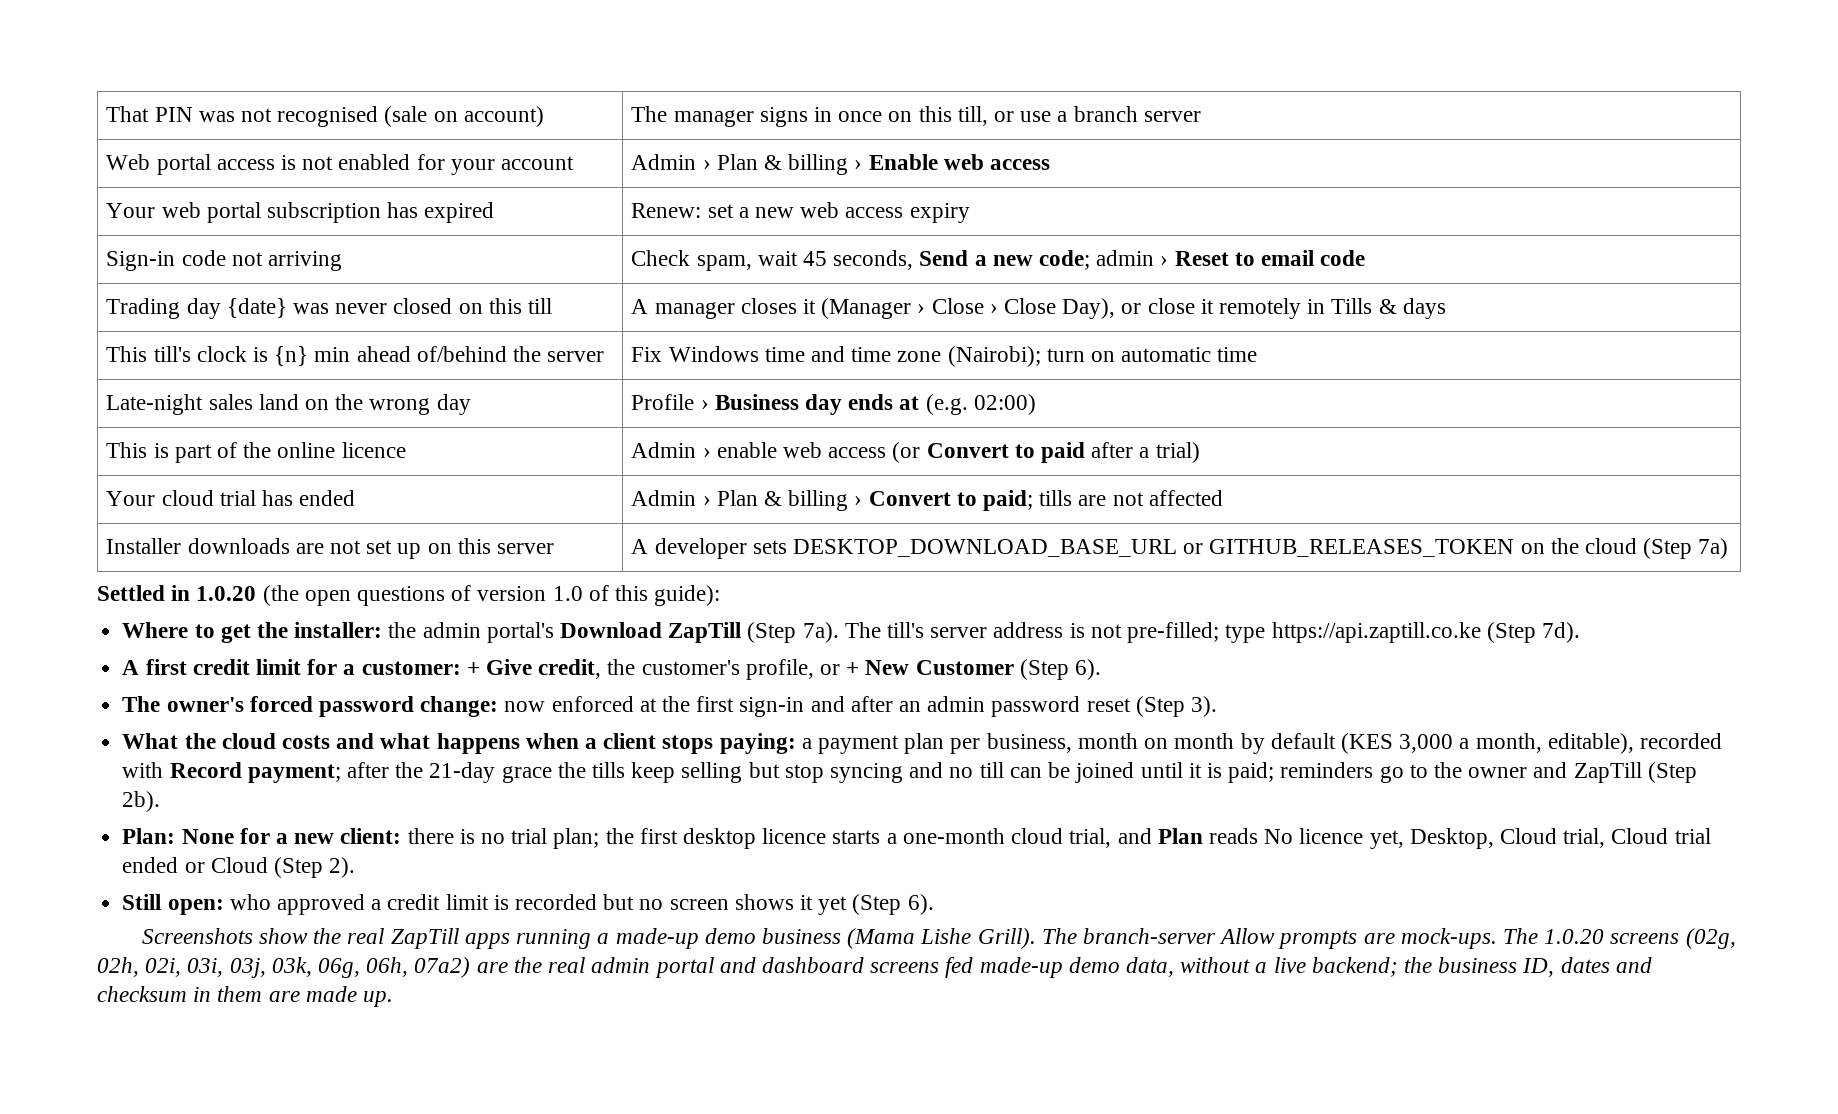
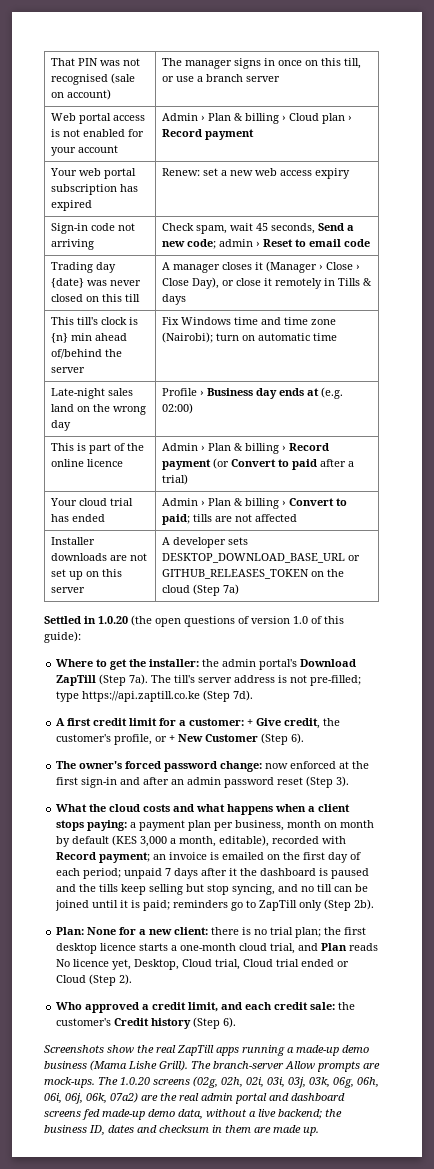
[868,154,1050,170] Enable web access -> [289,113,353,124] [162,129,255,140] Cloud plan › Record payment
[716,442,887,458] enable web access -> [208,443,330,454] [162,459,212,470] Plan & billing › Record payment
[346,762,552,783] after the 21-day grace -> [153,852,362,863] [56,868,370,879] [56,884,77,892] an invoice is emailed on the first day of each period; unpaid 7 days after it the dashboard is paused and
[830,763,904,783] syncing -> [232,884,276,895] syncing,
[1433,762,1642,783] the owner and ZapTill -> [259,900,323,911] ZapTill only
[122,894,848,915] Still open: who approved a credit limit is recorded but no screen shows it yet -> [56,1002,356,1013] [56,1018,192,1029] Who approved a credit limit, and each credit sale: the customer's Credit history
(409, 967) none -> [44,1093,107,1104] 06i, 06j, 06k,

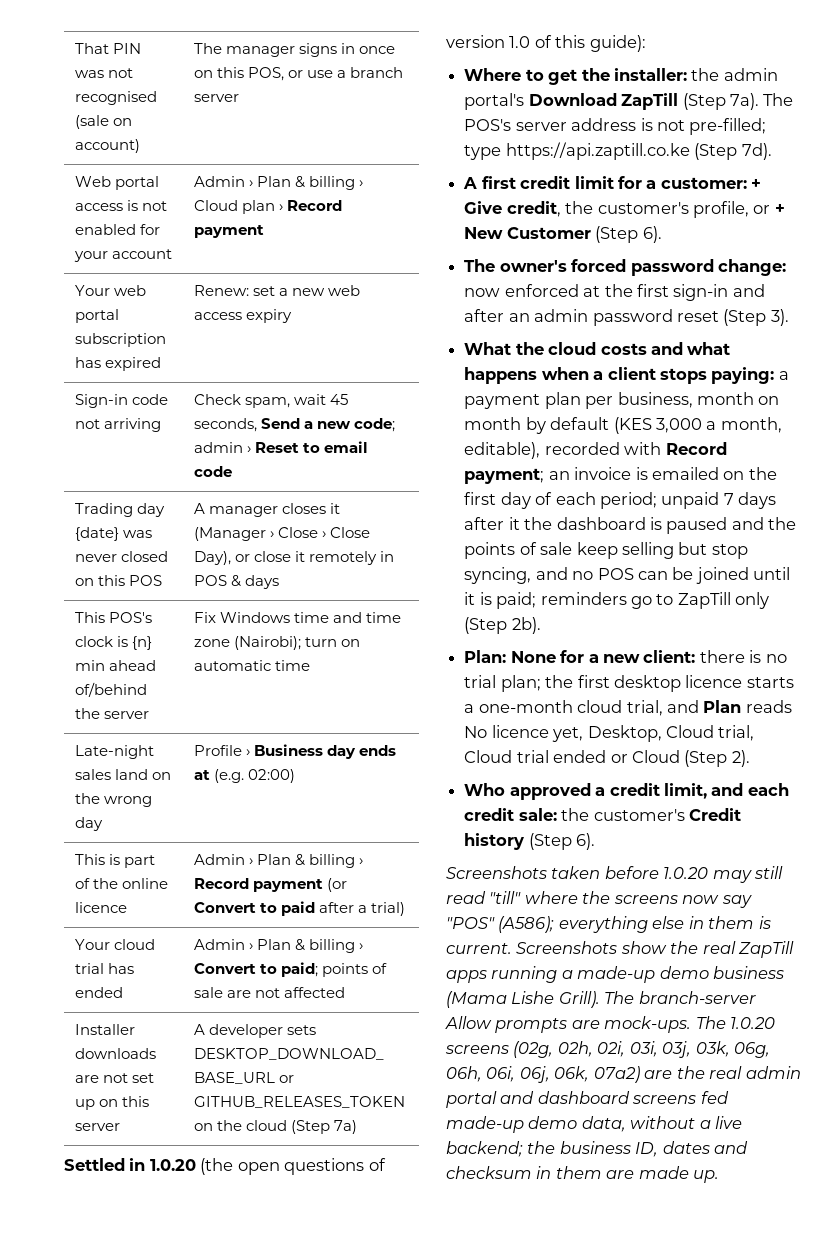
[344,58,362,69] till, -> [248,67,285,81] POS,
[125,294,141,302] till -> [129,575,163,586] POS
[338,278,361,286] Tills -> [193,575,227,586] POS
[77,317,99,325] till's -> [109,612,153,623] POS's
[193,514,213,522] tills -> [322,963,388,977] [193,987,223,998] points of sale
[174,675,196,683] till's -> [464,119,512,131] POS's
[99,884,119,892] tills -> [464,542,573,559] points of sale
[317,884,333,892] till -> [597,568,634,580] POS
(104, 1049) none -> [551,866,784,883] [446,891,752,908] [446,916,771,933] [446,941,618,954] taken before 1.0.20 may still read "till" where the screens now say "POS" (A586); everything else in them is current. Screenshots

